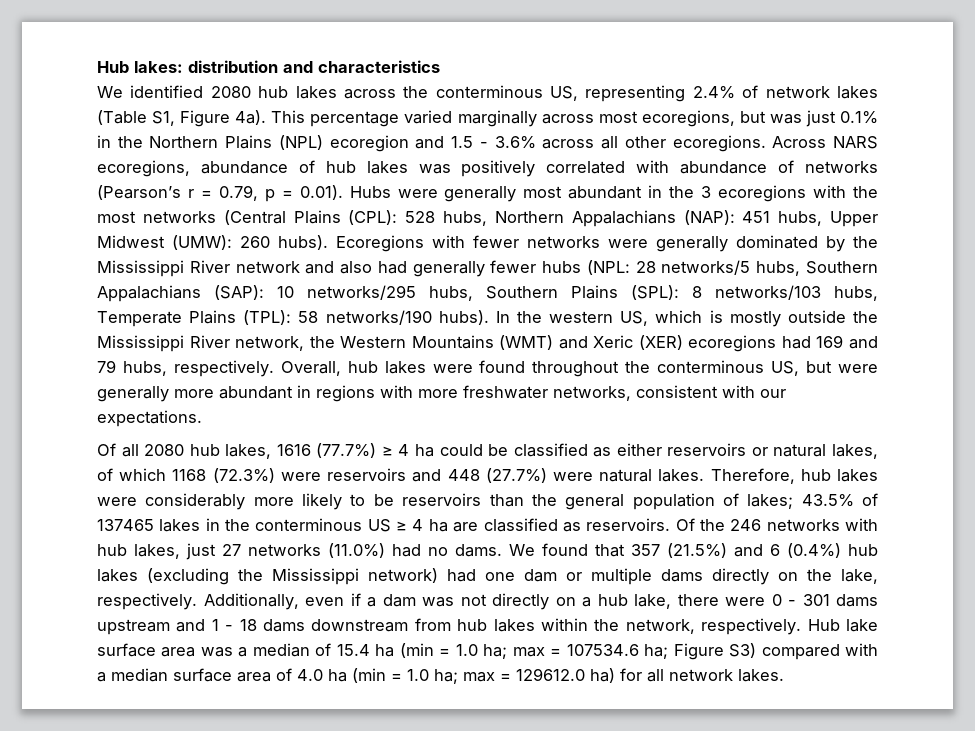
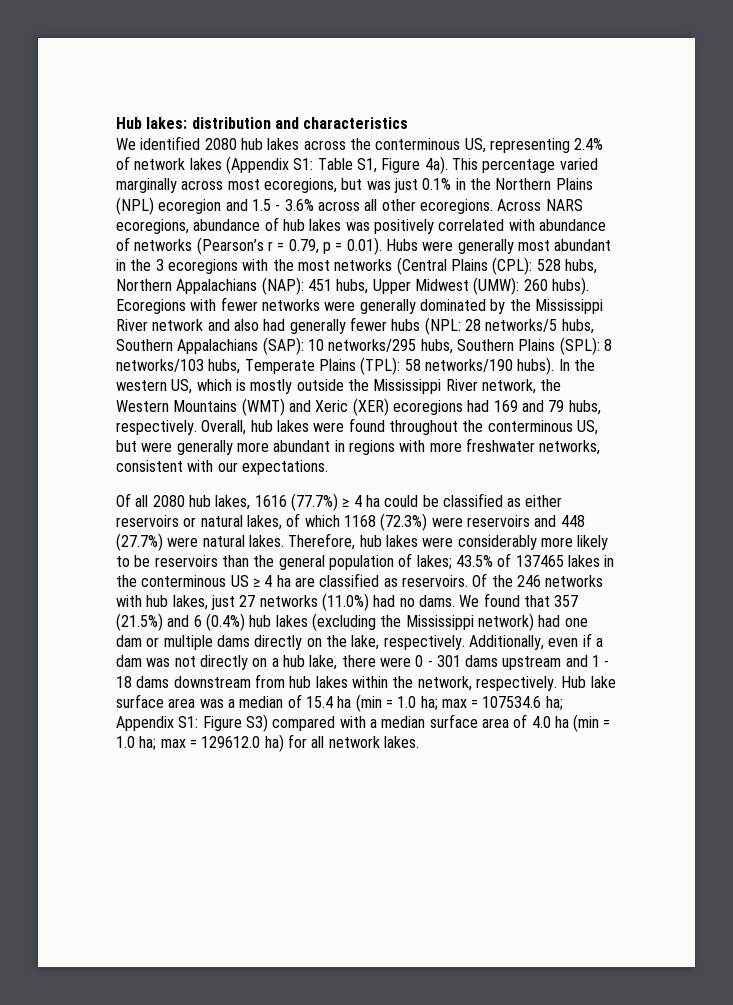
[97,110,147,125] (Table -> [225,156,353,174] (Appendix S1: Table
(669, 651) none -> [116,716,199,731] Appendix S1:

